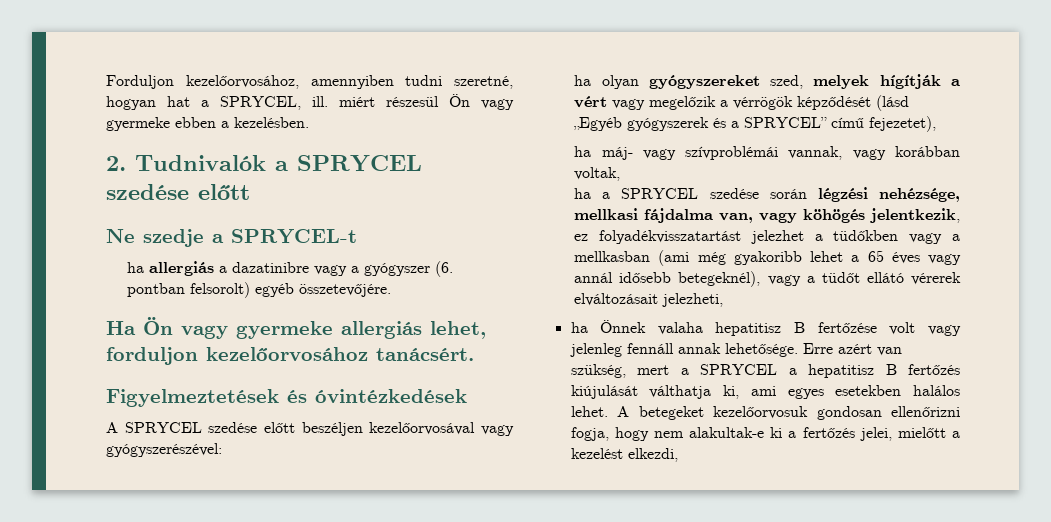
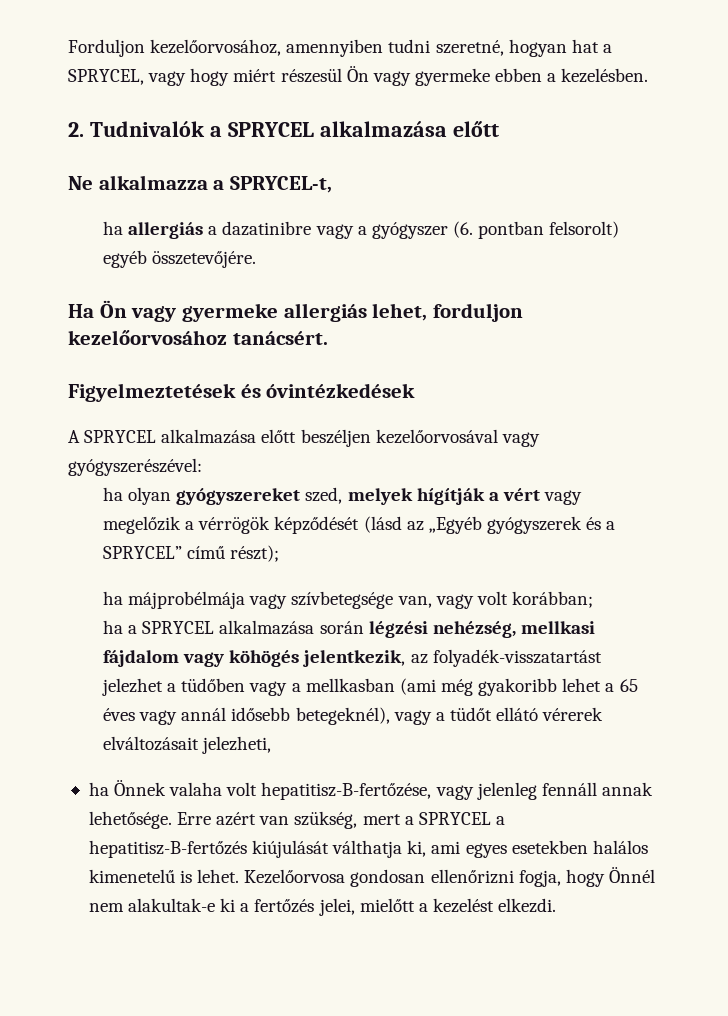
[312,96,328,107] ill. -> [148,68,230,86] vagy hogy
[106,184,189,200] szedése -> [319,121,447,137] alkalmazása
[143,229,357,247] szedje a SPRYCEL-t -> [98,175,333,193] alkalmazza a SPRYCEL-t,
[208,422,258,433] szedése -> [161,429,257,444] alkalmazása
(910, 103) none -> [406,521,424,531] az
[869,116,937,132] [574,146,960,160] [574,167,621,181] fejezetet), // ha máj- vagy szívproblémái vannak, vagy korábban voltak, -> [230,545,280,562] [103,591,594,609] részt); // ha májprobélmája vagy szívbetegsége van, vagy volt korábban;
[709,188,759,199] szedése -> [219,620,315,635] alkalmazása
[879,188,960,202] [574,208,754,223] nehézsége, mellkasi fájdalma van, -> [432,621,596,638] [103,650,180,667] nehézség, mellkasi fájdalom
[574,230,742,244] ez folyadékvisszatartást -> [410,649,602,667] az folyadék-visszatartást
[833,230,899,241] tüdőkben -> [181,678,246,692] tüdőben
[715,322,916,336] hepatitisz B fertőzése volt -> [226,782,432,800] volt hepatitisz-B-fertőzése,
[808,364,960,378] hepatitisz B fertőzés -> [88,840,247,858] hepatitisz-B-fertőzés
[570,406,809,420] lehet. A betegeket kezelőorvosuk -> [88,869,346,884] kimenetelű is lehet. Kezelőorvosa
(649, 434) none -> [608,867,655,883] Önnél
[627,448,678,462] elkezdi, -> [498,898,557,913] elkezdi.

